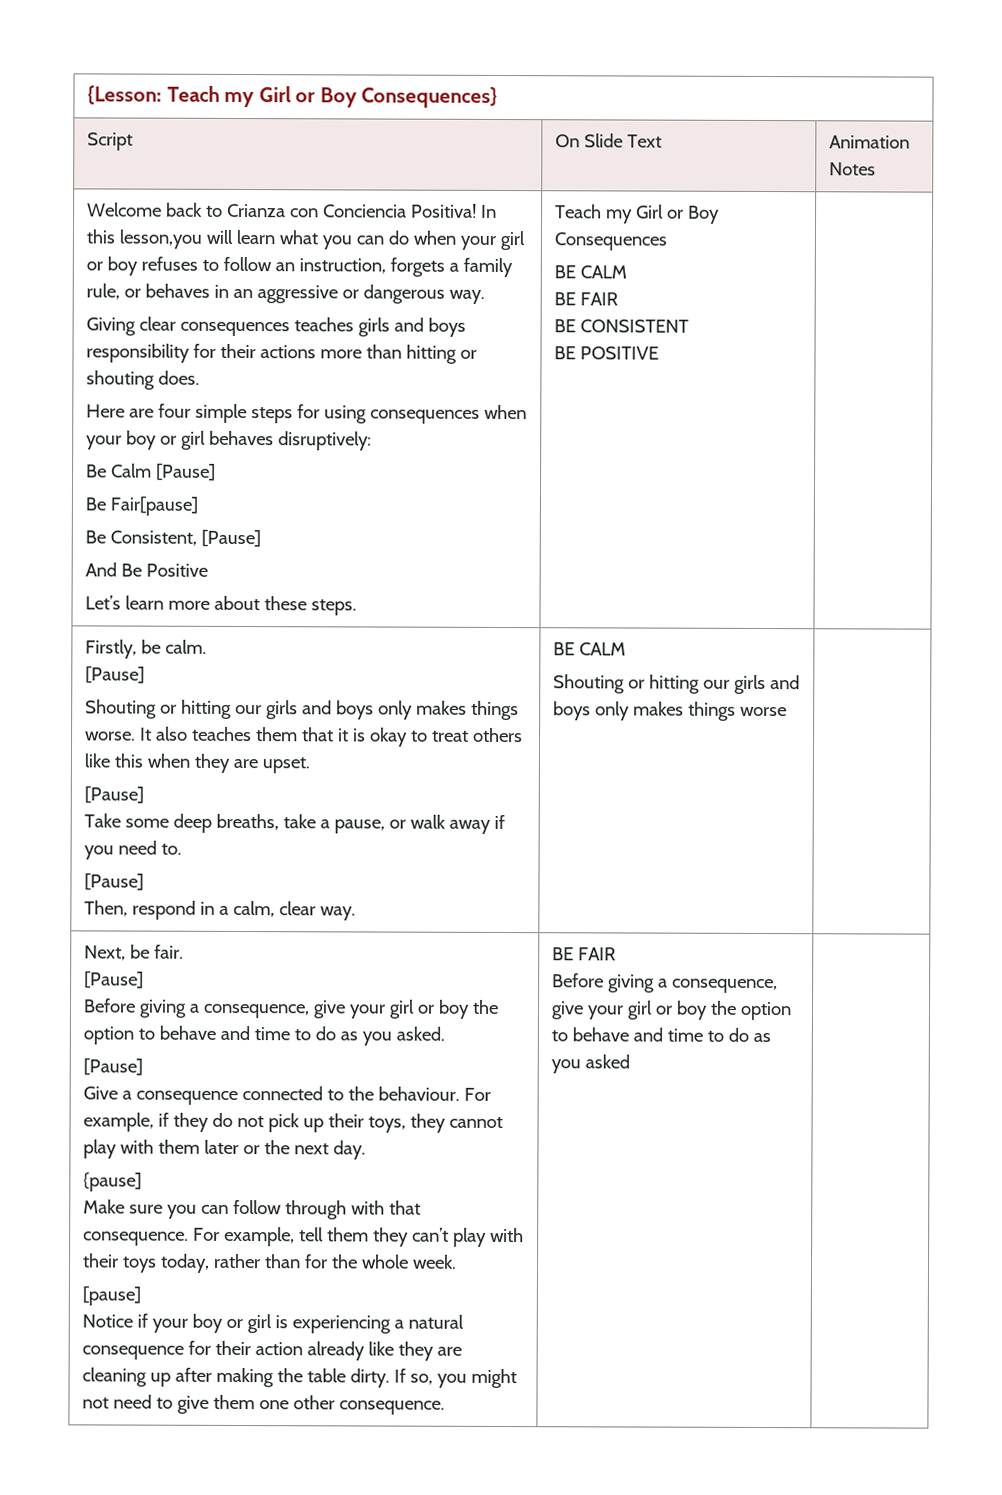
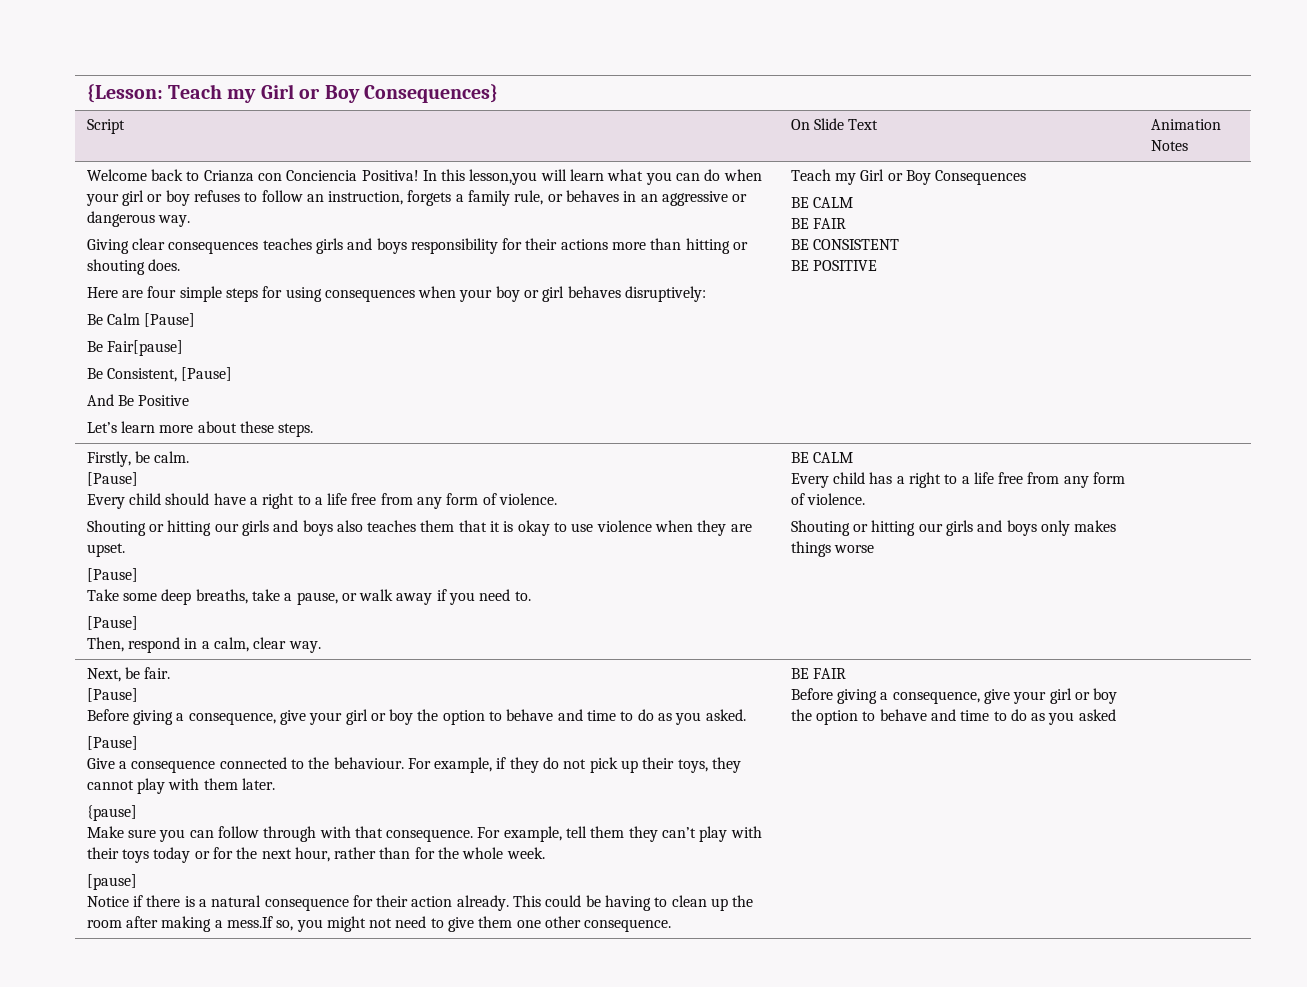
[85,699,520,721] [85,727,153,741] // Shouting or hitting our girls and boys only makes things worse. It -> [86,493,558,509] [86,520,333,536] // Every child should have a right to a life free from any form of violence. // Shouting or hitting our girls and boys
[432,727,524,743] [84,753,144,768] treat others like this -> [571,520,652,532] use violence
(627, 649) none -> [790,472,1126,488] [790,493,865,505] // Every child has a right to a life free from any form of violence.
[204,1139,367,1160] later or the next day. -> [241,778,275,790] later.
[160,1253,211,1273] today, -> [153,847,330,863] today or for the next hour,
[152,1313,392,1334] your boy or girl is experiencing -> [146,895,195,907] there is
[307,1341,463,1361] [82,1367,407,1388] already like they are cleaning up after making the table dirty. If -> [456,895,754,911] [86,916,273,932] already. This could be having to clean up the room after making a mess.If

